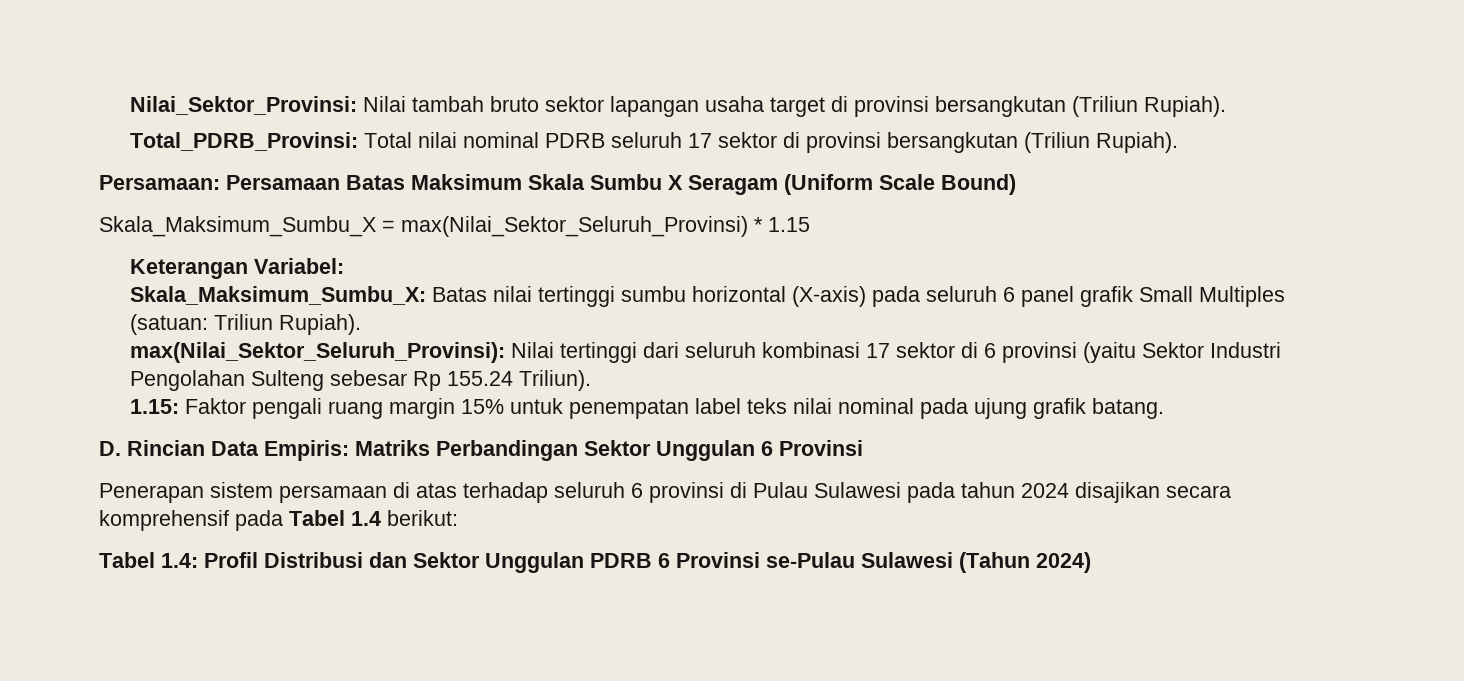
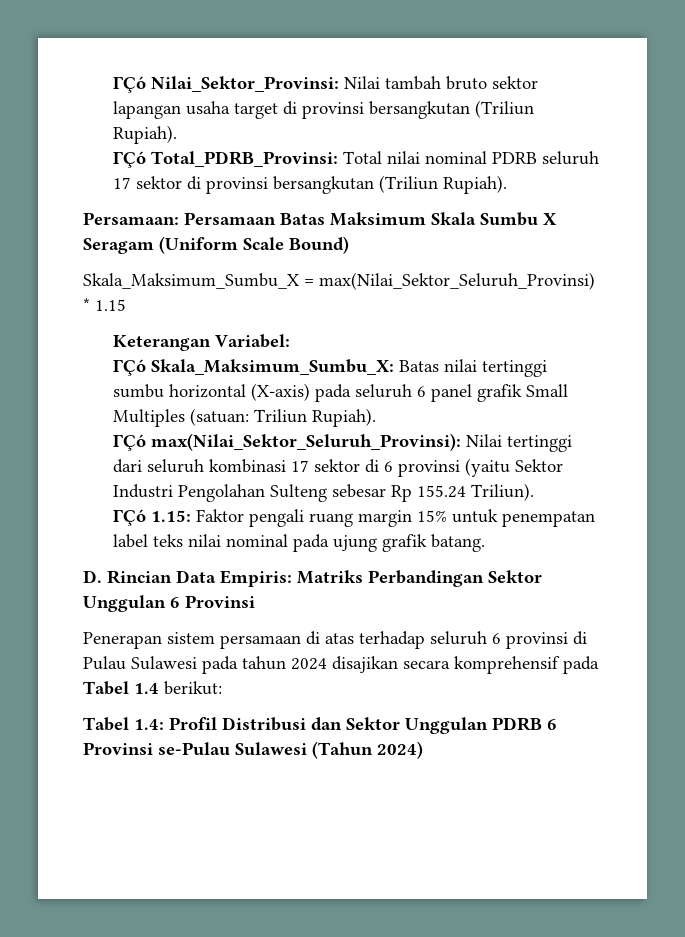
(129, 105) none -> [113,76,147,93] ΓÇó
(1226, 106) none -> [113,151,147,168] ΓÇó
(344, 266) none -> [113,359,147,376] ΓÇó
(361, 324) none -> [113,434,147,451] ΓÇó
(591, 380) none -> [113,509,147,526] ΓÇó

